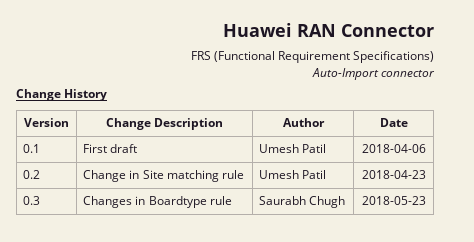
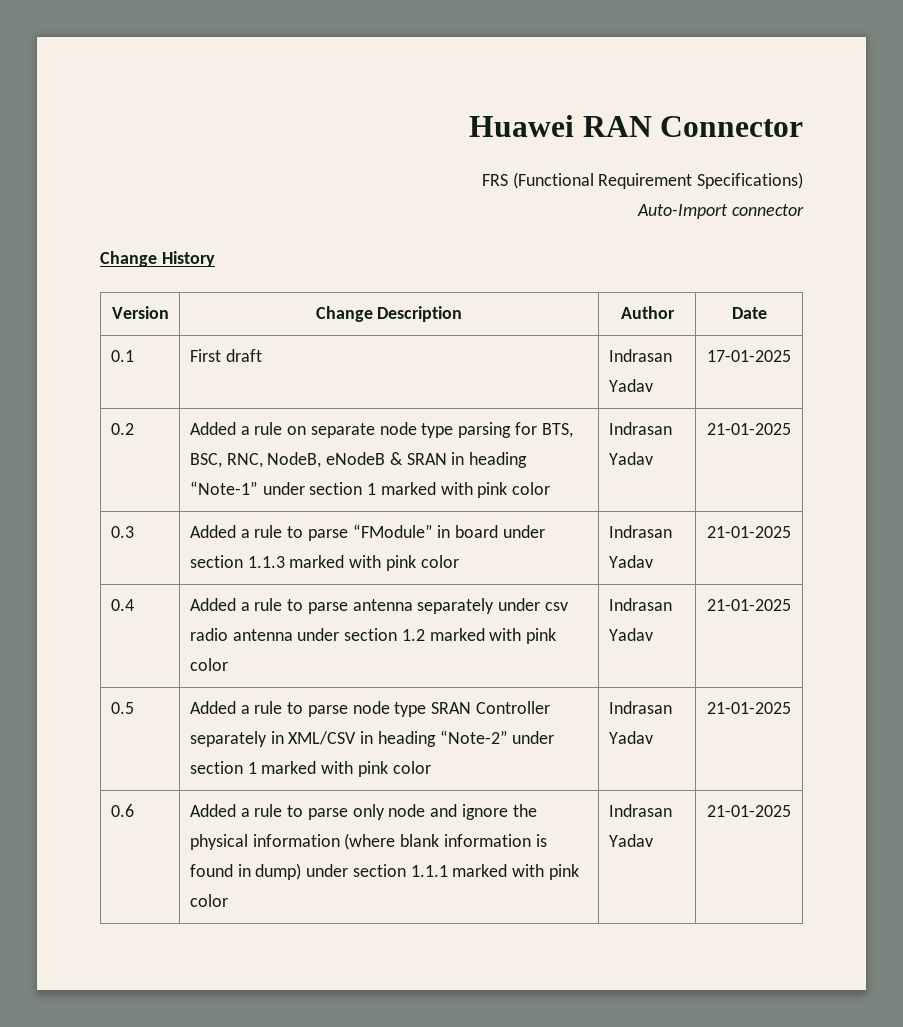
[259,144,327,153] [361,144,426,153] [23,170,41,179] [83,170,244,182] [259,170,327,179] [361,170,426,179] [23,196,41,205] [83,196,232,208] [259,196,346,208] [361,196,426,205] Umesh Patil | 2018-04-06 // 0.2 | Change in Site matching rule | Umesh Patil | 2018-04-23 // 0.3 | Changes in Boardtype rule | Saurabh Chugh | 2018-05-23 -> [608,349,672,362] [608,379,653,392] [707,350,791,362] [110,423,134,435] [189,422,573,438] [189,452,528,468] [189,481,551,498] [608,422,672,435] [608,452,653,465] [707,423,791,435] [110,526,134,538] [189,524,545,541] [189,555,459,571] [608,525,672,538] [608,555,653,568] [707,526,791,538] [110,599,134,611] [189,598,568,614] [189,628,557,644] [189,658,228,671] [608,598,672,611] [608,628,653,641] [707,599,791,611] [110,702,134,714] [189,701,550,717] [189,730,555,747] [189,761,431,777] [608,701,672,714] [608,731,653,744] [707,702,791,714] [110,804,134,817] [189,804,537,820] [189,833,547,850] [189,863,579,880] [189,894,228,907] [608,804,672,817] [608,834,653,847] [707,805,791,817] Indrasan Yadav | 17-01-2025 // 0.2 | Added a rule on separate node type parsing for BTS, BSC, RNC, NodeB, eNodeB & SRAN in heading “Note-1” under section 1 marked with pink color | Indrasan Yadav | 21-01-2025 // 0.3 | Added a rule to parse “FModule” in board under section 1.1.3 marked with pink color | Indrasan Yadav | 21-01-2025 // 0.4 | Added a rule to parse antenna separately under csv radio antenna under section 1.2 marked with pink color | Indrasan Yadav | 21-01-2025 // 0.5 | Added a rule to parse node type SRAN Controller separately in XML/CSV in heading “Note-2” under section 1 marked with pink color | Indrasan Yadav | 21-01-2025 // 0.6 | Added a rule to parse only node and ignore the physical information (where blank information is found in dump) under section 1.1.1 marked with pink color | Indrasan Yadav | 21-01-2025

